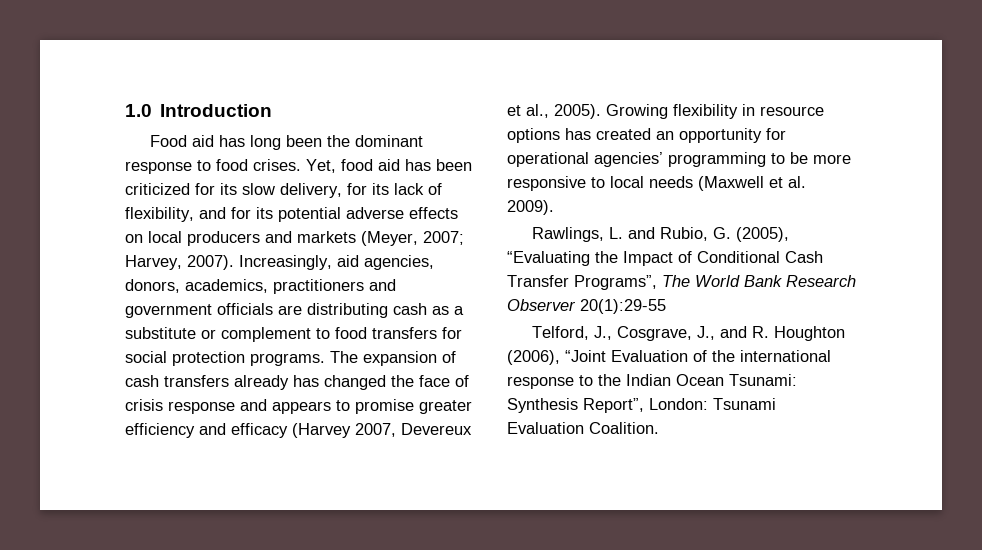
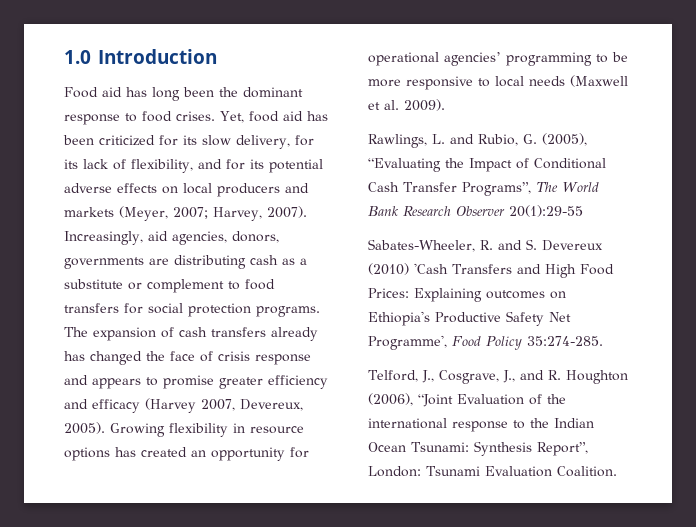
[185,279,396,294] [125,303,273,318] academics, practitioners and government officials -> [64,257,144,269] governments
[401,423,472,435] [507,104,549,118] Devereux et al., -> [240,399,303,411] Devereux,
(666, 306) none -> [368,239,603,252] [368,263,614,278] [368,288,566,302] [368,311,571,326] [368,335,603,350] // Sabates-Wheeler, R. and S. Devereux (2010) 'Cash Transfers and High Food Prices: Explaining outcomes on Ethiopia's Productive Safety Net Programme', Food Policy 35:274-285.

